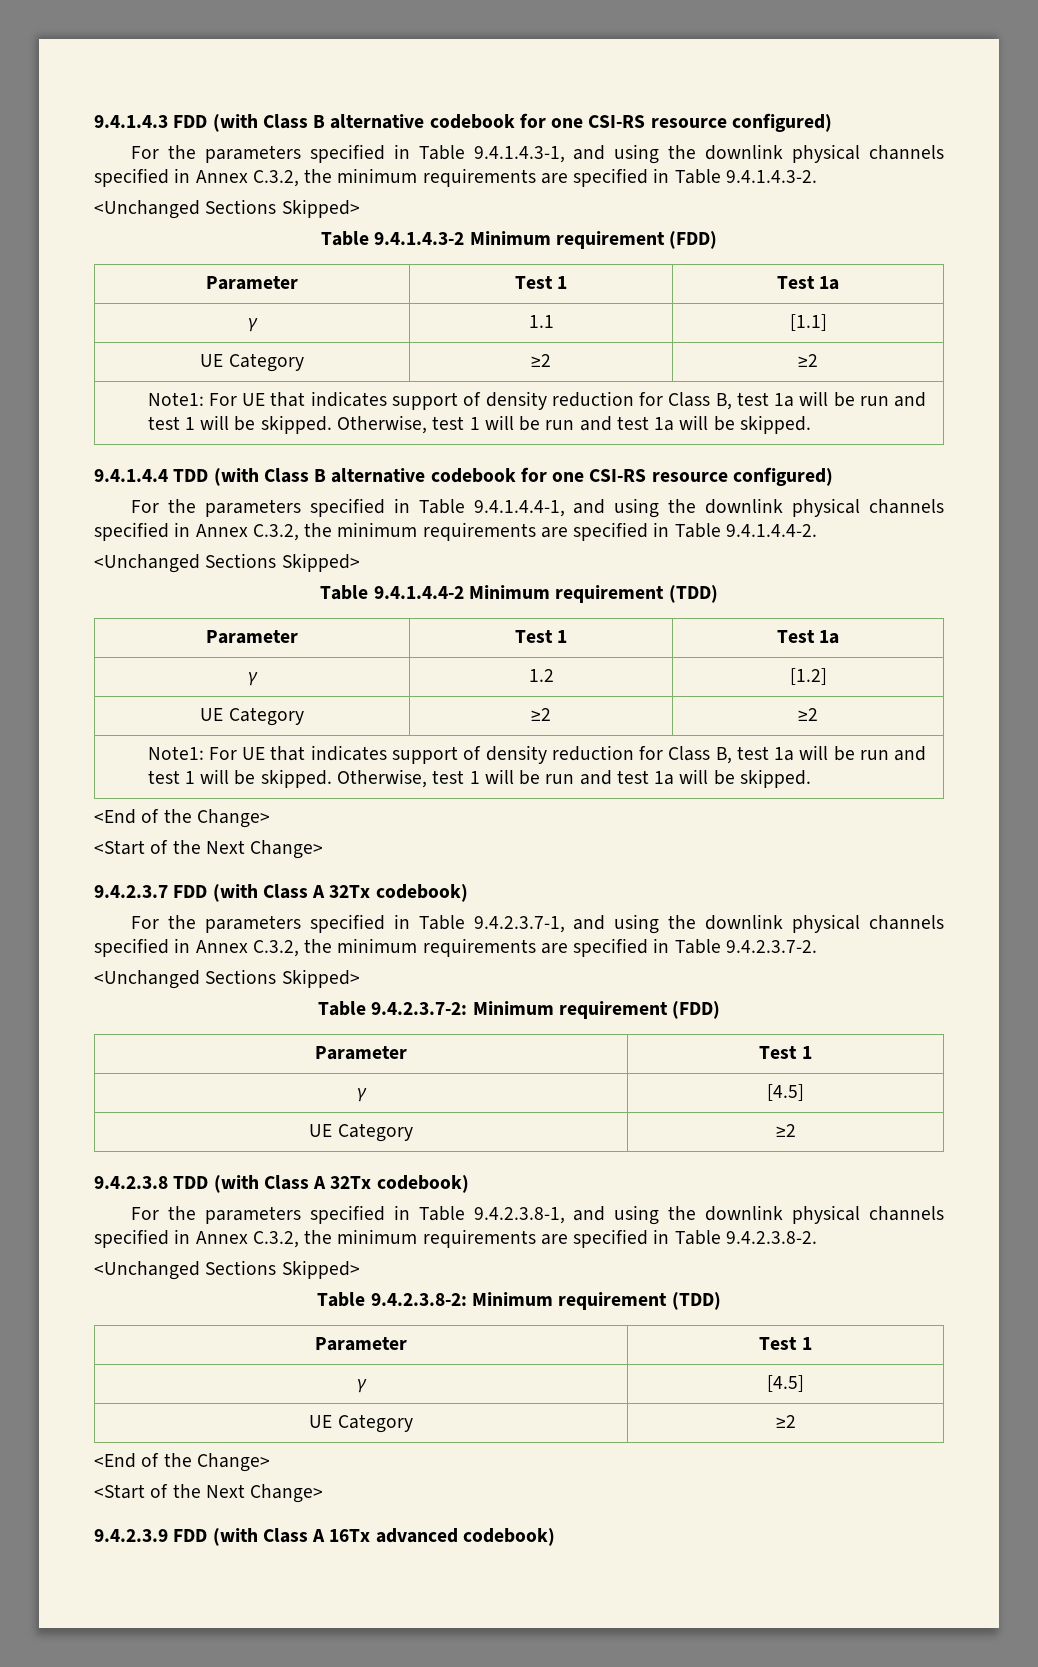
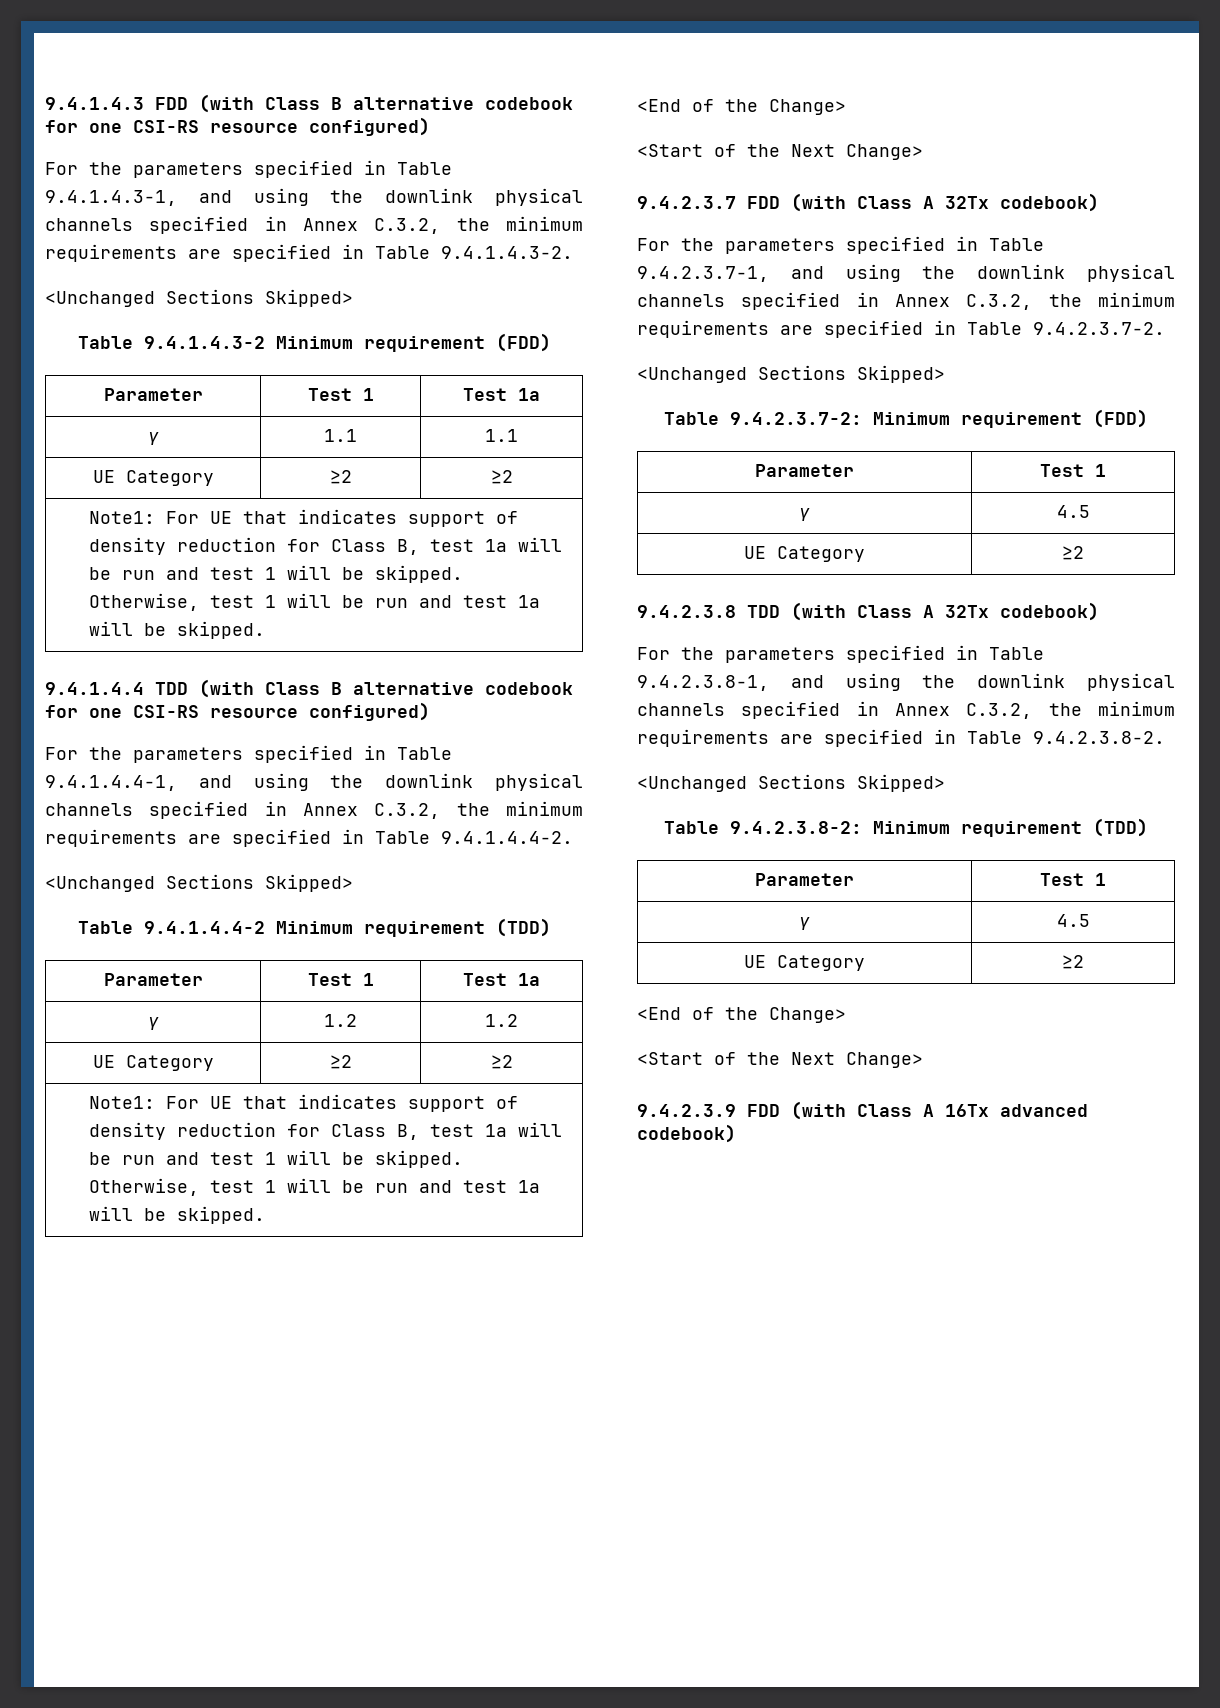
[789,314,827,331] [1.1] -> [484,429,518,442] 1.1
[789,668,827,685] [1.2] -> [484,1014,518,1027] 1.2
[767,1084,804,1101] [4.5] -> [1056,505,1090,518] 4.5
[767,1375,804,1392] [4.5] -> [1056,914,1090,927] 4.5

